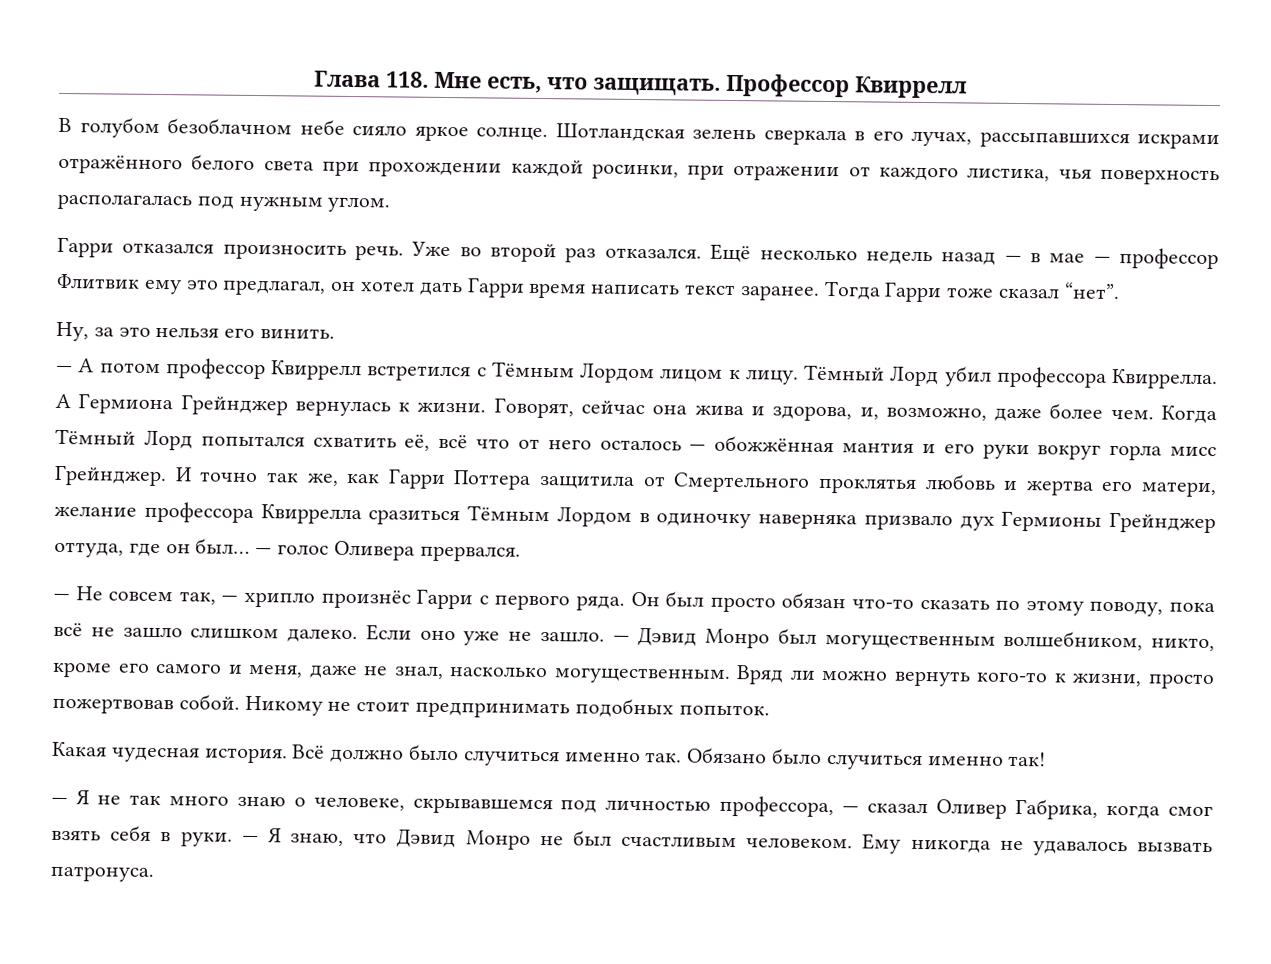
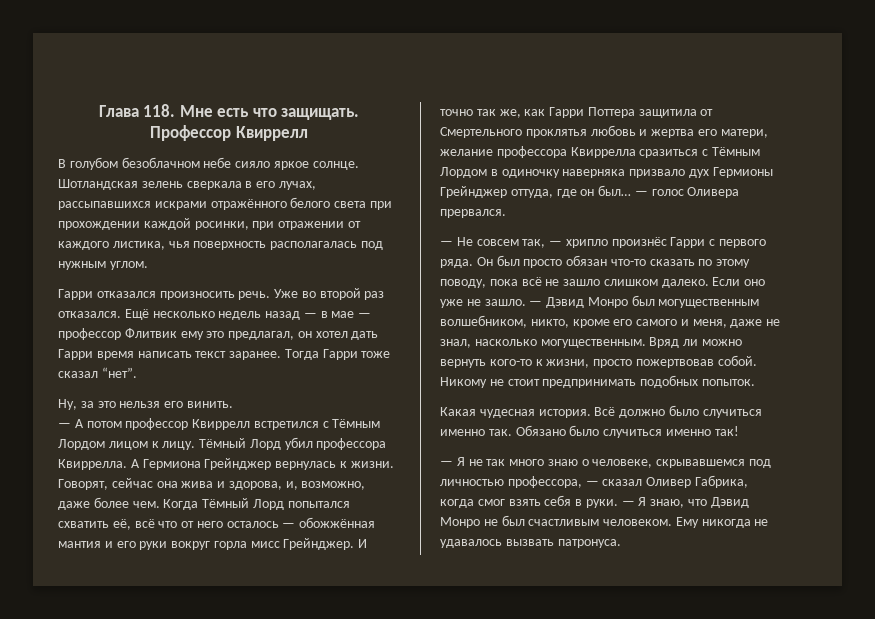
[486,76,542,93] есть, -> [217,108,250,117] есть
(461, 517) none -> [702,149,709,156] с

